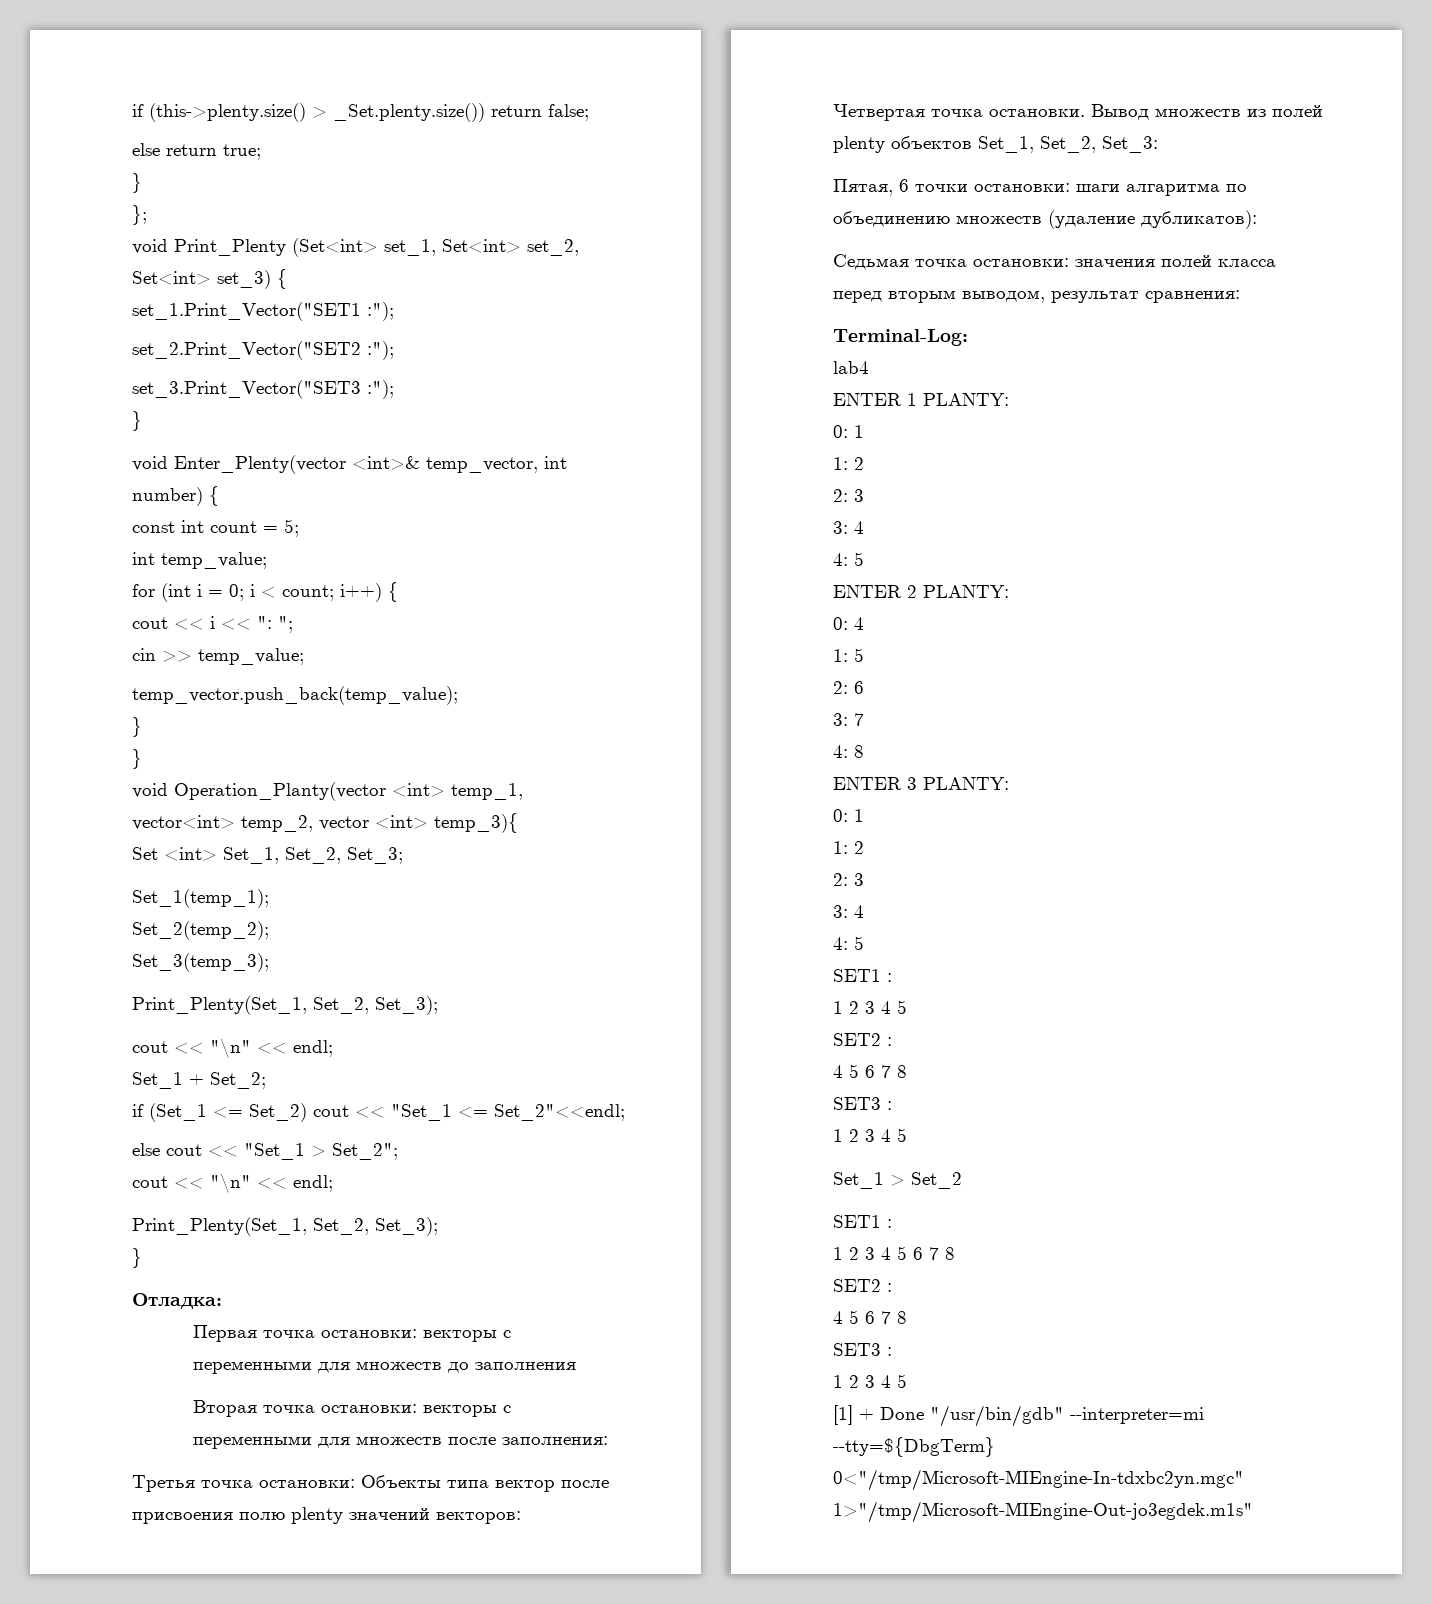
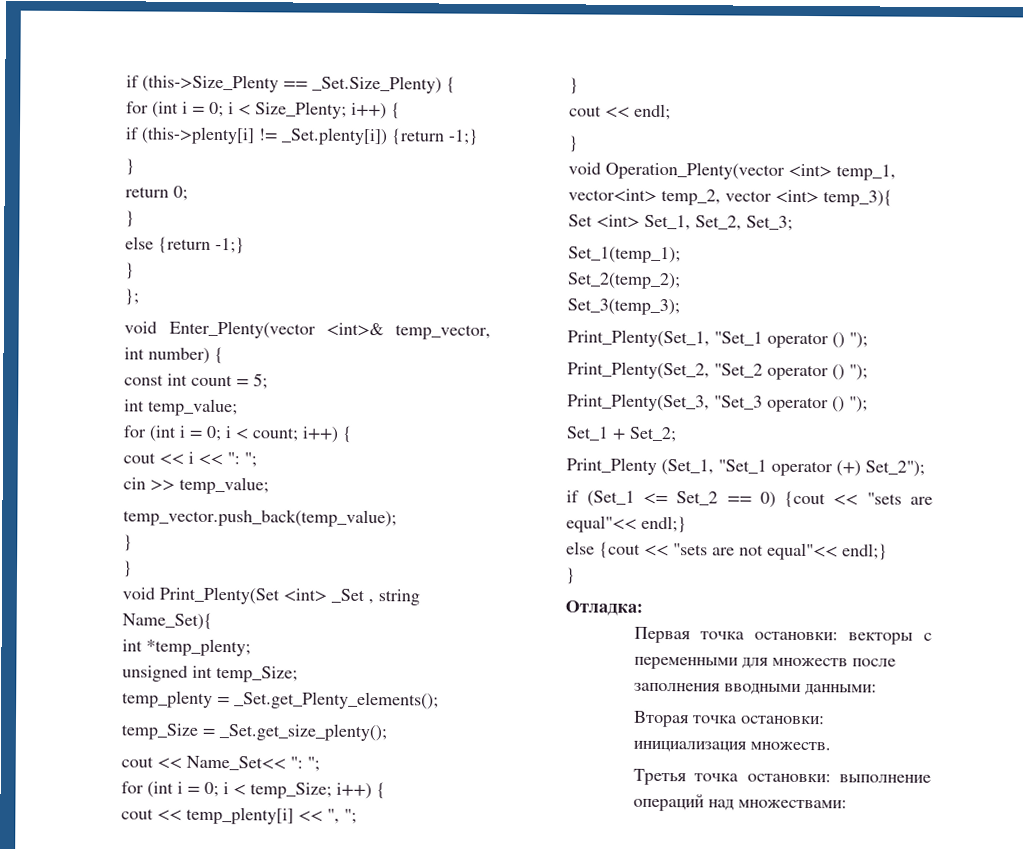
[132,103,590,122] [132,143,262,160] if (this->plenty.size() > _Set.plenty.size()) return false; // else return true; -> [126,74,457,94] [126,101,402,120] [125,126,480,146] [125,158,136,176] [125,185,189,201] [125,210,136,228] [125,236,246,255] if (this->Size_Plenty == _Set.Size_Plenty) { // for (int i = 0; i < Size_Plenty; i++) { // if (this->plenty[i] != _Set.plenty[i]) {return -1;} // } // return 0; // } // else {return -1;}
[132,238,580,257] [132,269,288,289] [132,302,395,321] [132,341,395,360] [132,380,395,399] [132,411,143,431] // void Print_Plenty (Set<int> set_1, Set<int> set_2, Set<int> set_3) { // set_1.Print_Vector("SET1 :"); // set_2.Print_Vector("SET2 :"); // set_3.Print_Vector("SET3 :"); // } -> (140, 297) none
[174,782,387,801] Operation_Planty(vector -> [159,586,421,606] [122,612,214,630] [122,638,252,657] [122,665,299,683] [122,690,440,710] [121,723,388,742] [121,755,321,772] [121,781,387,800] [121,806,358,825] [569,77,580,95] [569,103,672,121] [568,135,579,153] [568,161,786,180] Print_Plenty(Set <int> _Set , string Name_Set){ // int *temp_plenty; // unsigned int temp_Size; // temp_plenty = _Set.get_Plenty_elements(); // temp_Size = _Set.get_size_plenty(); // cout << Name_Set<< ": "; // for (int i = 0; i < temp_Size; i++) { // cout << temp_plenty[i] << ", "; // } // cout << endl; // } // void Operation_Plenty(vector
[313,996,439,1015] [132,1038,334,1058] [132,1072,267,1089] [132,1103,626,1122] [132,1143,399,1160] [132,1173,334,1193] [132,1217,439,1236] Set_2, Set_3); // cout << "\n" << endl; // Set_1 + Set_2; // if (Set_1 <= Set_2) cout << "Set_1 <= Set_2"<<endl; // else cout << "Set_1 > Set_2"; // cout << "\n" << endl; // Print_Plenty(Set_1, Set_2, Set_3); -> [714,331,869,349] [567,361,869,381] [567,393,869,413] [566,426,678,443] [566,457,926,477] [566,490,933,509] [566,515,688,534] [566,541,889,561] "Set_1 operator () "); // Print_Plenty(Set_2, "Set_2 operator () "); // Print_Plenty(Set_3, "Set_3 operator () "); // Set_1 + Set_2; // Print_Plenty (Set_1, "Set_1 operator (+) Set_2"); // if (Set_1 <= Set_2 == 0) {cout << "sets are equal"<< endl;} // else {cout << "sets are not equal"<< endl;}
[447,1362,469,1373] до -> [852,658,897,667] после
(576, 1366) none -> [724,683,878,696] вводными данными:
[422,1405,511,1417] [192,1436,608,1449] [132,1475,610,1492] [132,1507,522,1524] [833,104,1324,121] [833,136,1159,153] [833,179,1248,196] [833,210,1258,229] [833,254,1277,270] [833,290,1241,303] [833,329,969,346] [833,361,870,374] [833,393,1010,406] [833,425,865,438] [833,457,865,470] [833,489,865,502] [833,521,865,534] [833,552,865,566] [833,585,1010,598] [833,617,865,630] [833,648,865,662] [833,681,865,694] [833,713,865,726] [833,745,865,758] [833,777,1010,790] [833,809,865,822] [833,841,865,854] [833,873,865,886] [833,905,865,918] [833,936,865,950] [833,969,893,982] [833,1000,908,1014] [833,1033,893,1046] [833,1064,908,1078] [833,1097,893,1110] [833,1128,908,1142] [833,1172,963,1189] [833,1215,893,1228] [833,1246,956,1260] [833,1279,893,1292] [833,1310,908,1324] [833,1343,893,1356] [833,1374,908,1388] [833,1405,1205,1427] [833,1437,996,1457] [833,1469,1245,1491] [833,1501,1254,1523] векторы с переменными для множеств после заполнения: // Третья точка остановки: Объекты типа вектор после присвоения полю plenty значений векторов: // Четвертая точка остановки. Вывод множеств из полей plenty объектов Set_1, Set_2, Set_3: // Пятая, 6 точки остановки: шаги алгаритма по объединению множеств (удаление дубликатов): // Седьмая точка остановки: значения полей класса перед вторым выводом, результат сравнения: // Terminal-Log: // lab4 // ENTER 1 PLANTY: // 0: 1 // 1: 2 // 2: 3 // 3: 4 // 4: 5 // ENTER 2 PLANTY: // 0: 4 // 1: 5 // 2: 6 // 3: 7 // 4: 8 // ENTER 3 PLANTY: // 0: 1 // 1: 2 // 2: 3 // 3: 4 // 4: 5 // SET1 : // 1 2 3 4 5 // SET2 : // 4 5 6 7 8 // SET3 : // 1 2 3 4 5 // Set_1 > Set_2 // SET1 : // 1 2 3 4 5 6 7 8 // SET2 : // 4 5 6 7 8 // SET3 : // 1 2 3 4 5 // [1] + Done "/usr/bin/gdb" --interpreter=mi --tty=${DbgTerm} 0<"/tmp/Microsoft-MIEngine-In-tdxbc2yn.mgc" 1>"/tmp/Microsoft-MIEngine-Out-jo3egdek.m1s" -> [633,740,832,753] [633,768,931,786] [633,793,848,812] инициализация множеств. // Третья точка остановки: выполнение операций над множествами:

